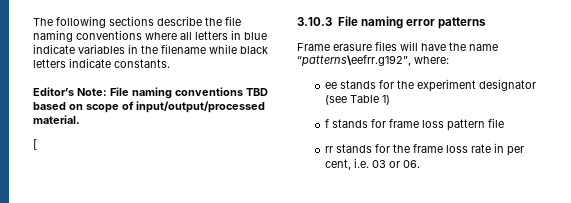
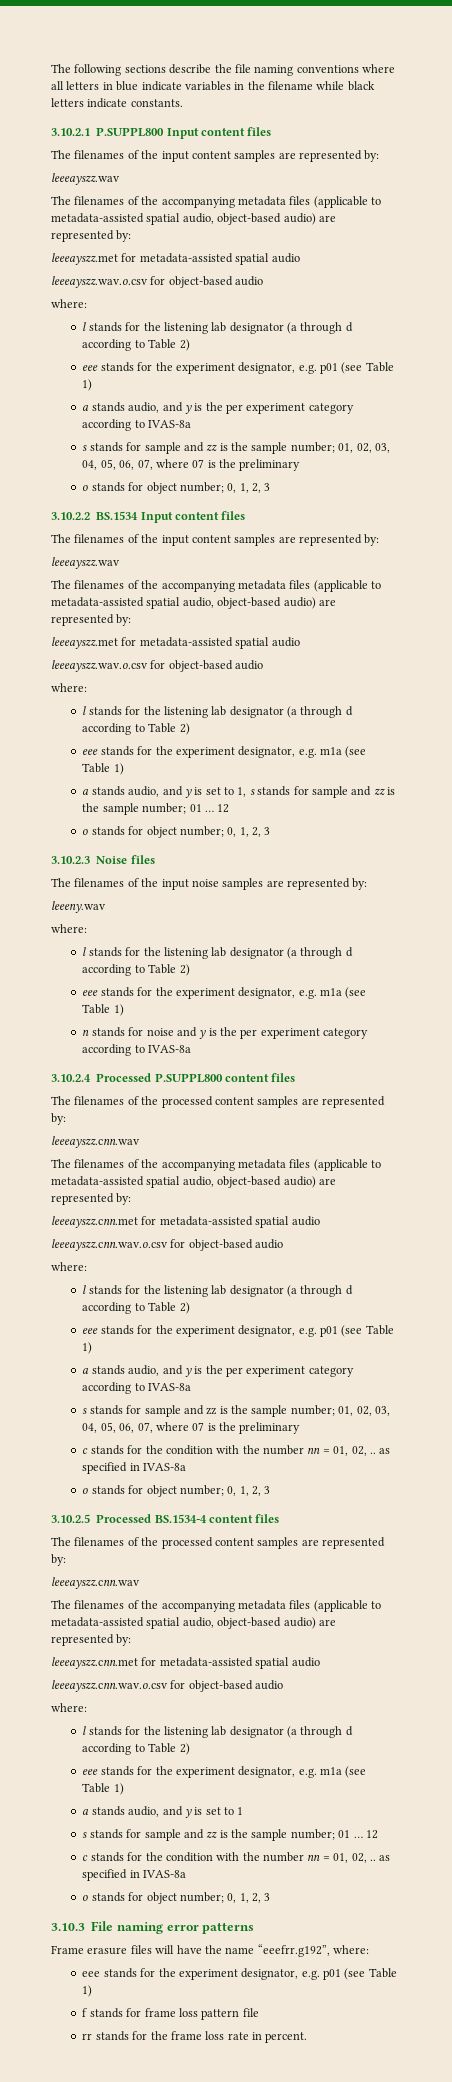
[33,87,268,99] [33,101,265,113] [33,115,80,124] [33,139,37,150] Editor’s Note: File naming conventions TBD based on scope of input/output/processed material. // [ -> [51,127,272,139] [51,150,380,162] [51,173,120,185] [51,196,381,208] [51,213,336,225] [51,230,132,242] [51,253,300,265] [51,276,264,288] [51,299,87,308] [82,322,353,334] [82,339,190,351] [82,362,394,374] [82,379,93,391] [82,402,354,414] [82,419,192,431] [82,442,390,454] [82,459,301,471] [82,482,271,494] [51,511,246,523] [51,534,380,546] [51,557,120,569] [51,580,381,592] [51,597,336,609] [51,614,132,626] [51,637,300,649] [51,660,264,672] [51,683,87,692] [82,706,353,718] [82,723,190,735] [82,746,367,758] [82,763,124,775] [82,786,395,798] [82,803,230,815] [82,826,271,838] [51,855,155,864] [51,878,368,890] [51,901,106,913] [51,924,87,933] [82,947,353,959] [82,964,190,976] [82,987,367,999] [82,1004,124,1016] [82,1027,369,1039] [82,1044,192,1056] [51,1073,296,1083] [51,1096,385,1108] [51,1113,66,1125] [51,1136,140,1148] [51,1159,381,1171] [51,1176,336,1188] [51,1193,132,1205] [51,1216,320,1228] [51,1239,284,1251] [51,1262,87,1271] [82,1285,353,1297] [82,1302,190,1314] [82,1325,394,1337] [82,1342,93,1354] [82,1365,354,1377] [82,1382,192,1394] [82,1405,390,1417] [82,1422,301,1434] [82,1445,391,1456] [82,1462,187,1474] [82,1485,271,1497] [51,1514,280,1523] [51,1537,385,1549] [51,1554,66,1566] [51,1577,140,1589] [51,1600,381,1612] [51,1617,336,1629] [51,1634,132,1646] [51,1657,320,1669] [51,1680,284,1692] [51,1703,87,1712] [82,1726,353,1738] [82,1743,190,1755] [82,1766,367,1778] [82,1783,124,1795] [82,1806,244,1818] [82,1829,378,1841] [82,1852,391,1863] [82,1869,187,1881] [82,1892,271,1904] 3.10.2.1 P.SUPPL800 Input content files // The filenames of the input content samples are represented by: // leeeayszz.wav // The filenames of the accompanying metadata files (applicable to metadata-assisted spatial audio, object-based audio) are represented by: // leeeayszz.met for metadata-assisted spatial audio // leeeayszz.wav.o.csv for object-based audio // where: // l stands for the listening lab designator (a through d according to Table 2) // eee stands for the experiment designator, e.g. p01 (see Table 1) // a stands audio, and y is the per experiment category according to IVAS-8a // s stands for sample and zz is the sample number; 01, 02, 03, 04, 05, 06, 07, where 07 is the preliminary // o stands for object number; 0, 1, 2, 3 // 3.10.2.2 BS.1534 Input content files // The filenames of the input content samples are represented by: // leeeayszz.wav // The filenames of the accompanying metadata files (applicable to metadata-assisted spatial audio, object-based audio) are represented by: // leeeayszz.met for metadata-assisted spatial audio // leeeayszz.wav.o.csv for object-based audio // where: // l stands for the listening lab designator (a through d according to Table 2) // eee stands for the experiment designator, e.g. m1a (see Table 1) // a stands audio, and y is set to 1, s stands for sample and zz is the sample number; 01 … 12 // o stands for object number; 0, 1, 2, 3 // 3.10.2.3 Noise files // The filenames of the input noise samples are represented by: // leeeny.wav // where: // l stands for the listening lab designator (a through d according to Table 2) // eee stands for the experiment designator, e.g. m1a (see Table 1) // n stands for noise and y is the per experiment category according to IVAS-8a // 3.10.2.4 Processed P.SUPPL800 content files // The filenames of the processed content samples are represented by: // leeeayszz.cnn.wav // The filenames of the accompanying metadata files (applicable to metadata-assisted spatial audio, object-based audio) are represented by: // leeeayszz.cnn.met for metadata-assisted spatial audio // leeeayszz.cnn.wav.o.csv for object-based audio // where: // l stands for the listening lab designator (a through d according to Table 2) // eee stands for the experiment designator, e.g. p01 (see Table 1) // a stands audio, and y is the per experiment category according to IVAS-8a // s stands for sample and zz is the sample number; 01, 02, 03, 04, 05, 06, 07, where 07 is the preliminary // c stands for the condition with the number nn = 01, 02, .. as specified in IVAS-8a // o stands for object number; 0, 1, 2, 3 // 3.10.2.5 Processed BS.1534-4 content files // The filenames of the processed content samples are represented by: // leeeayszz.cnn.wav // The filenames of the accompanying metadata files (applicable to metadata-assisted spatial audio, object-based audio) are represented by: // leeeayszz.cnn.met for metadata-assisted spatial audio // leeeayszz.cnn.wav.o.csv for object-based audio // where: // l stands for the listening lab designator (a through d according to Table 2) // eee stands for the experiment designator, e.g. m1a (see Table 1) // a stands audio, and y is set to 1 // s stands for sample and zz is the sample number; 01 … 12 // c stands for the condition with the number nn = 01, 02, .. as specified in IVAS-8a // o stands for object number; 0, 1, 2, 3
[297,55,449,67] [325,79,537,92] “patterns\eefrr.g192”, where: // ee stands for the experiment designator -> [257,1944,369,1957] [82,1968,341,1980] “eeefrr.g192”, where: // eee stands for the experiment designator, e.g. p01
[507,146,525,156] [325,158,421,170] per cent, i.e. 03 or 06. -> [265,2032,308,2043] percent.

